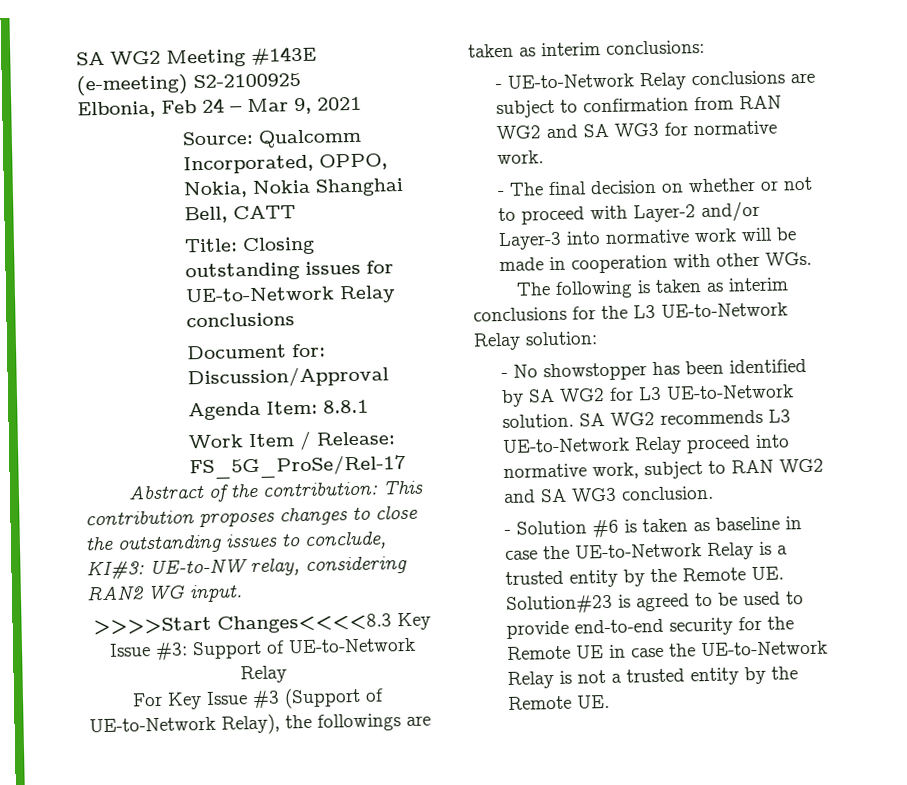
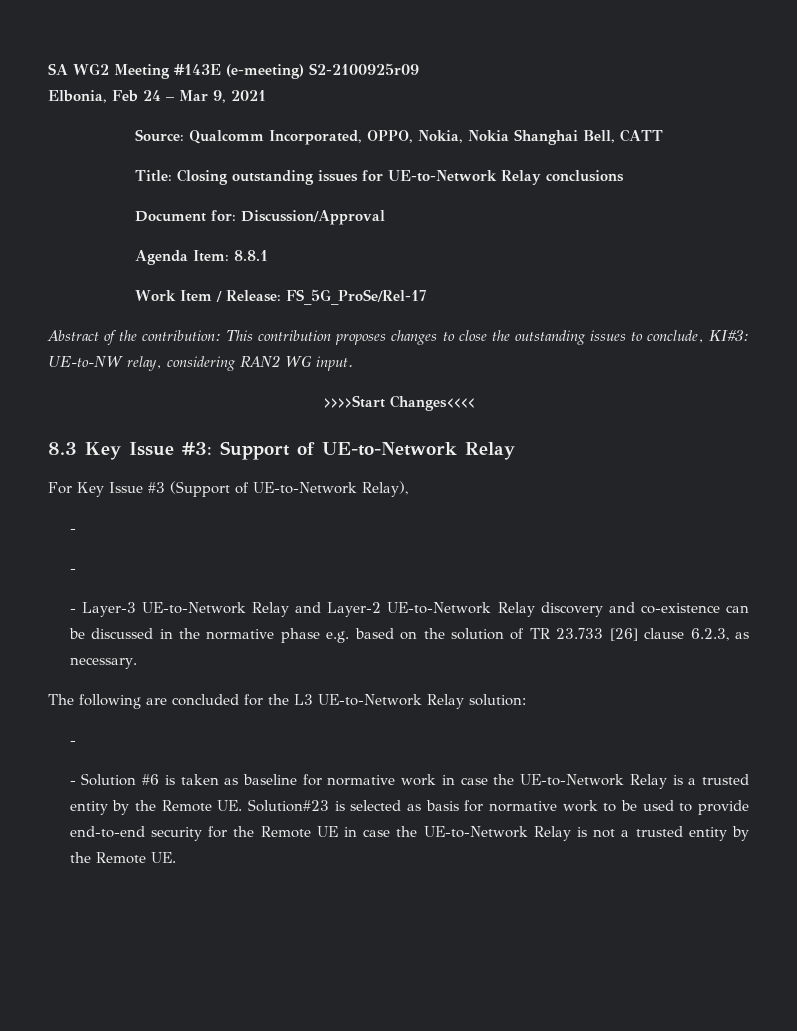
[193,72,301,89] S2-2100925 -> [309,63,419,75] S2-2100925r09
[217,613,392,634] Changes<<<<8.3 -> [389,395,474,411] [48,442,77,455] Changes<<<< // 8.3
[285,713,431,732] [468,39,705,58] [495,70,816,91] [496,95,783,119] [496,120,778,140] [497,150,545,165] [498,176,814,197] [498,200,761,225] [498,227,798,251] [499,251,813,274] [515,277,789,299] [473,306,567,322] the followings are taken as interim conclusions: // - UE-to-Network Relay conclusions are subject to confirmation from RAN WG2 and SA WG3 for normative work. // - The final decision on whether or not to proceed with Layer-2 and/or Layer-3 into normative work will be made in cooperation with other WGs. // The following is taken as interim conclusions -> [69,528,76,533] [69,568,76,573] [69,602,749,617] [68,628,750,643] [69,657,137,669] [48,694,239,709] // - // - // - Layer-3 UE-to-Network Relay and Layer-2 UE-to-Network Relay discovery and co-existence can be discussed in the normative phase e.g. based on the solution of TR 23.733 [26] clause 6.2.3, as necessary. // The following are concluded
[513,358,808,382] [501,384,795,408] [502,409,792,429] [502,434,791,455] [503,458,825,480] [503,485,715,504] No showstopper has been identified by SA WG2 for L3 UE-to-Network solution. SA WG2 recommends L3 UE-to-Network Relay proceed into normative work, subject to RAN WG2 and SA WG3 conclusion. -> (76, 742) none
(781, 523) none -> [302,774,437,786] for normative work
[636,593,691,612] agreed -> [350,800,598,812] selected as basis for normative work

